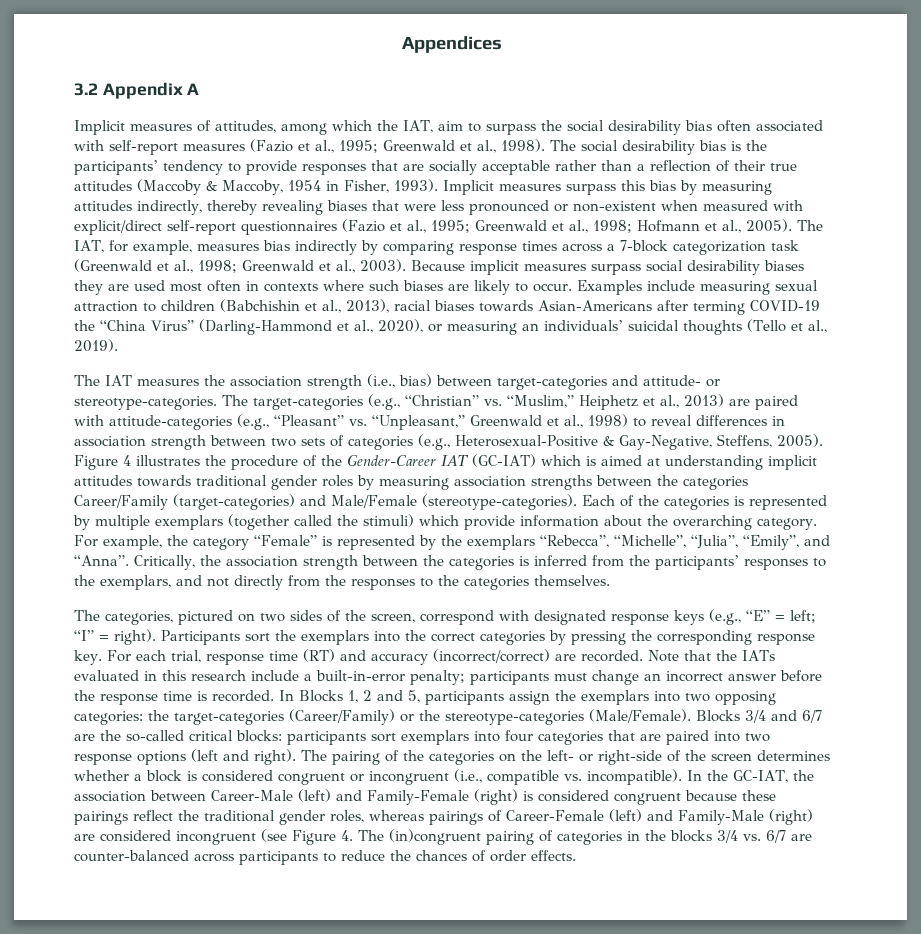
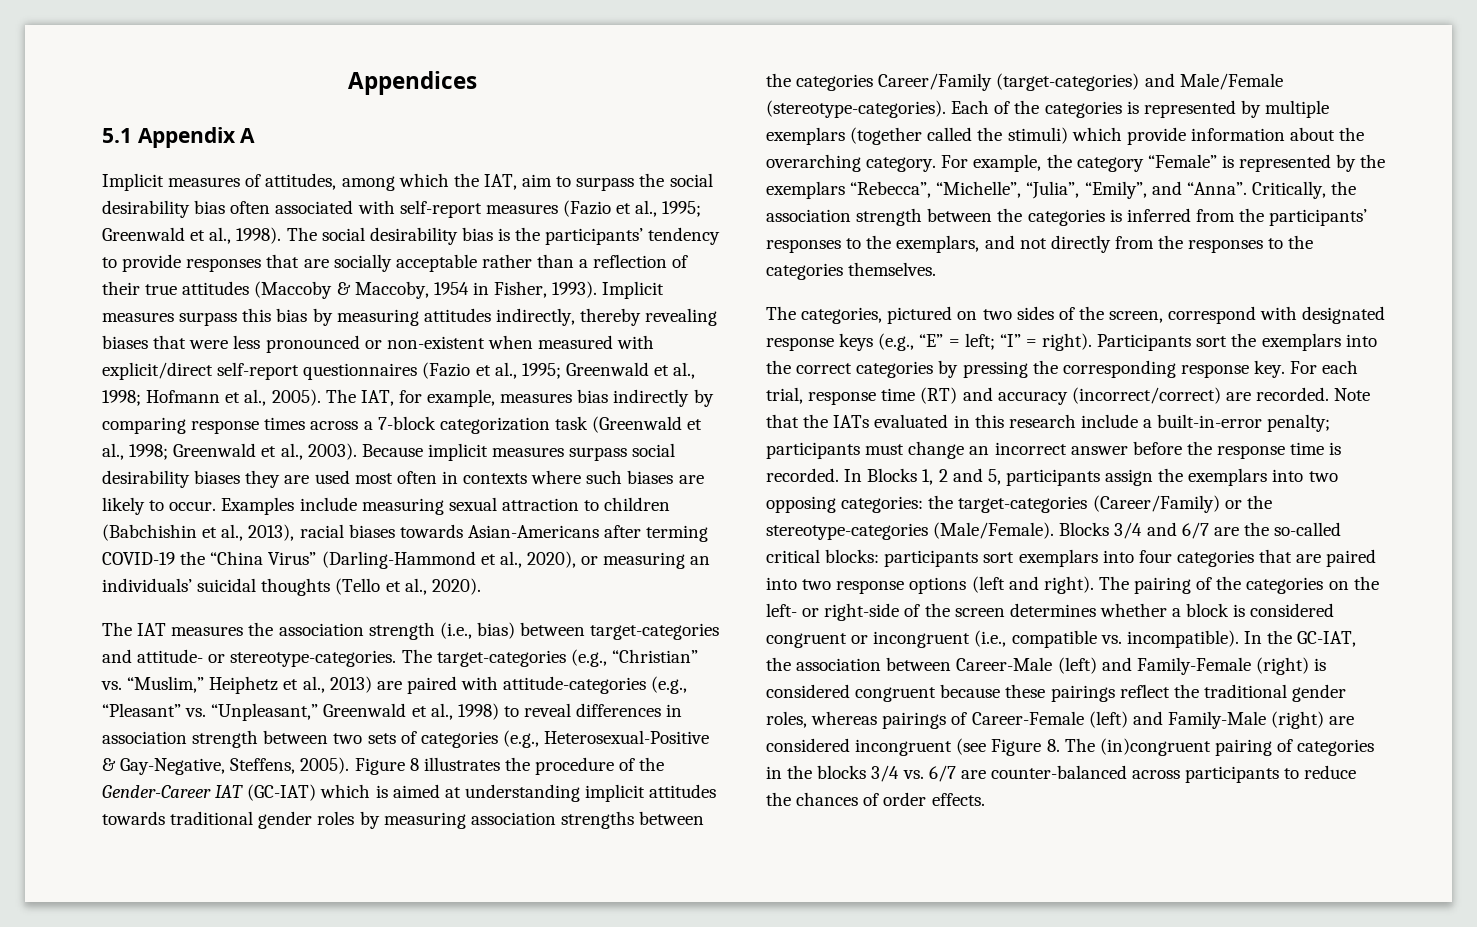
[74,83,98,96] 3.2 -> [102,128,132,143] 5.1
[74,339,118,352] 2019). -> [431,578,481,595] 2020).
[123,455,131,466] 4 -> [409,758,419,771] 8
[341,830,353,841] 4. -> [1046,739,1060,752] 8.

